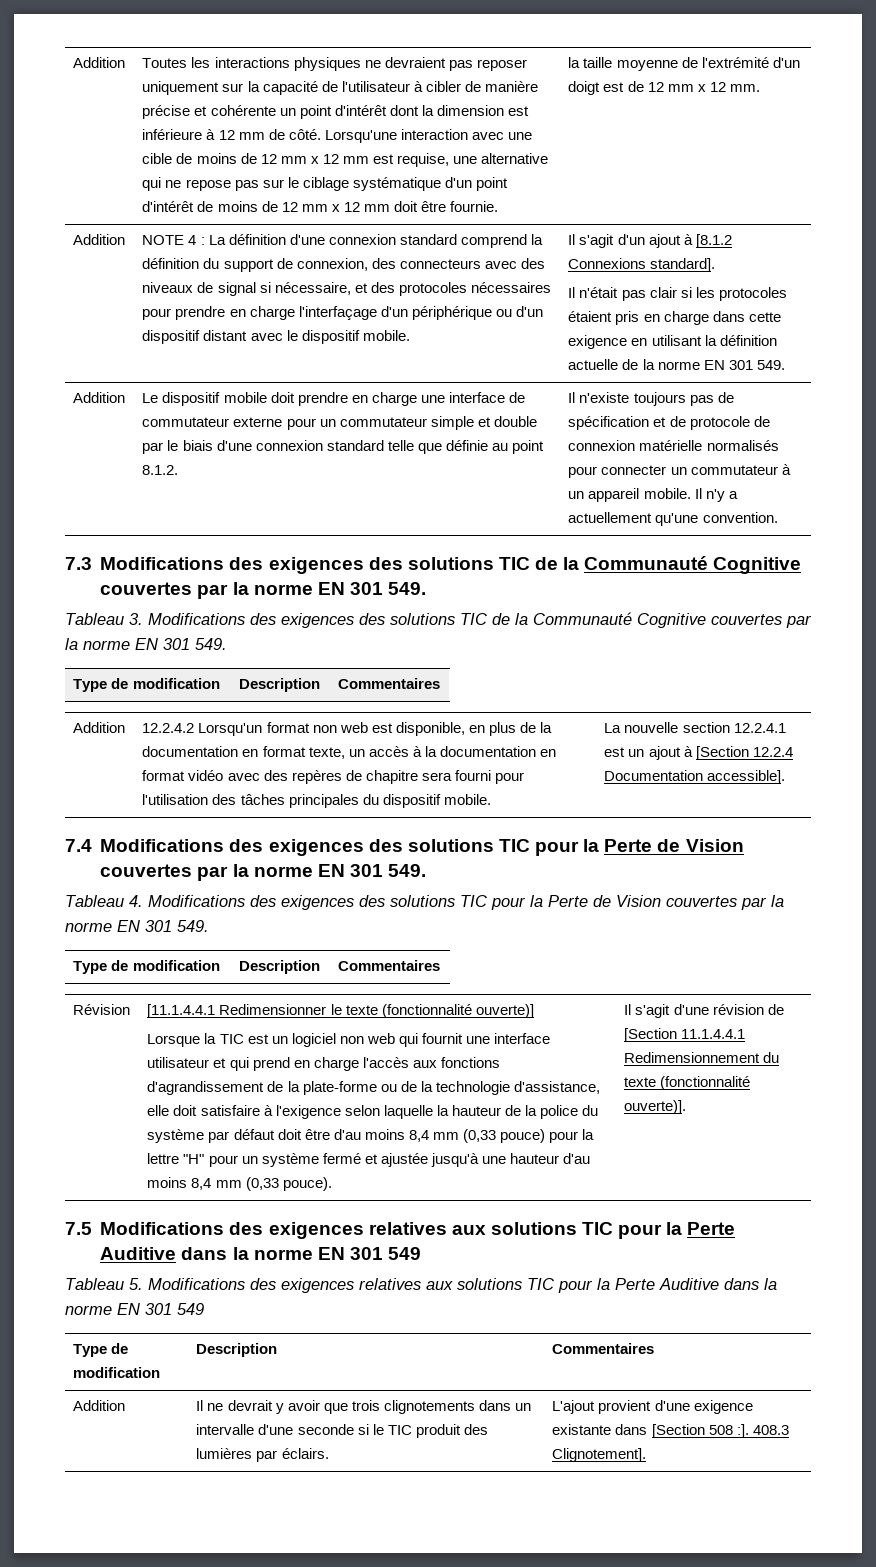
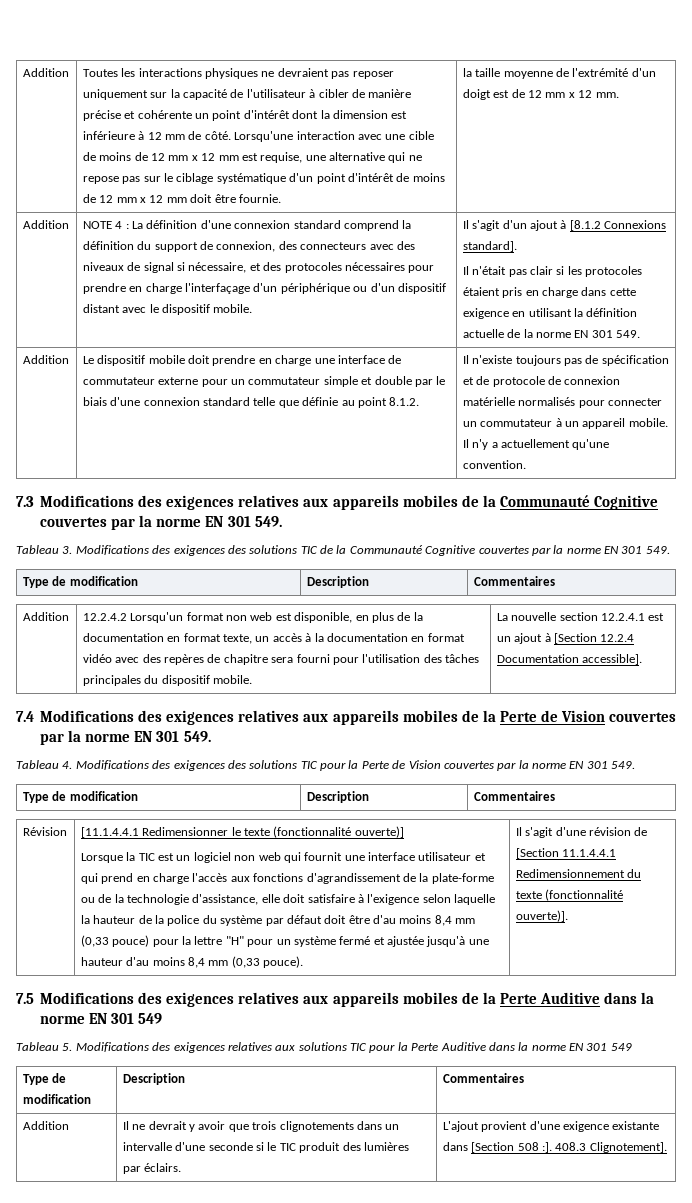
[368,557,530,570] des solutions TIC -> [238,495,458,510] relatives aux appareils mobiles
[368,839,580,856] des solutions TIC pour -> [238,710,479,725] relatives aux appareils mobiles de
[490,1222,663,1239] solutions TIC pour -> [332,992,479,1007] appareils mobiles de

